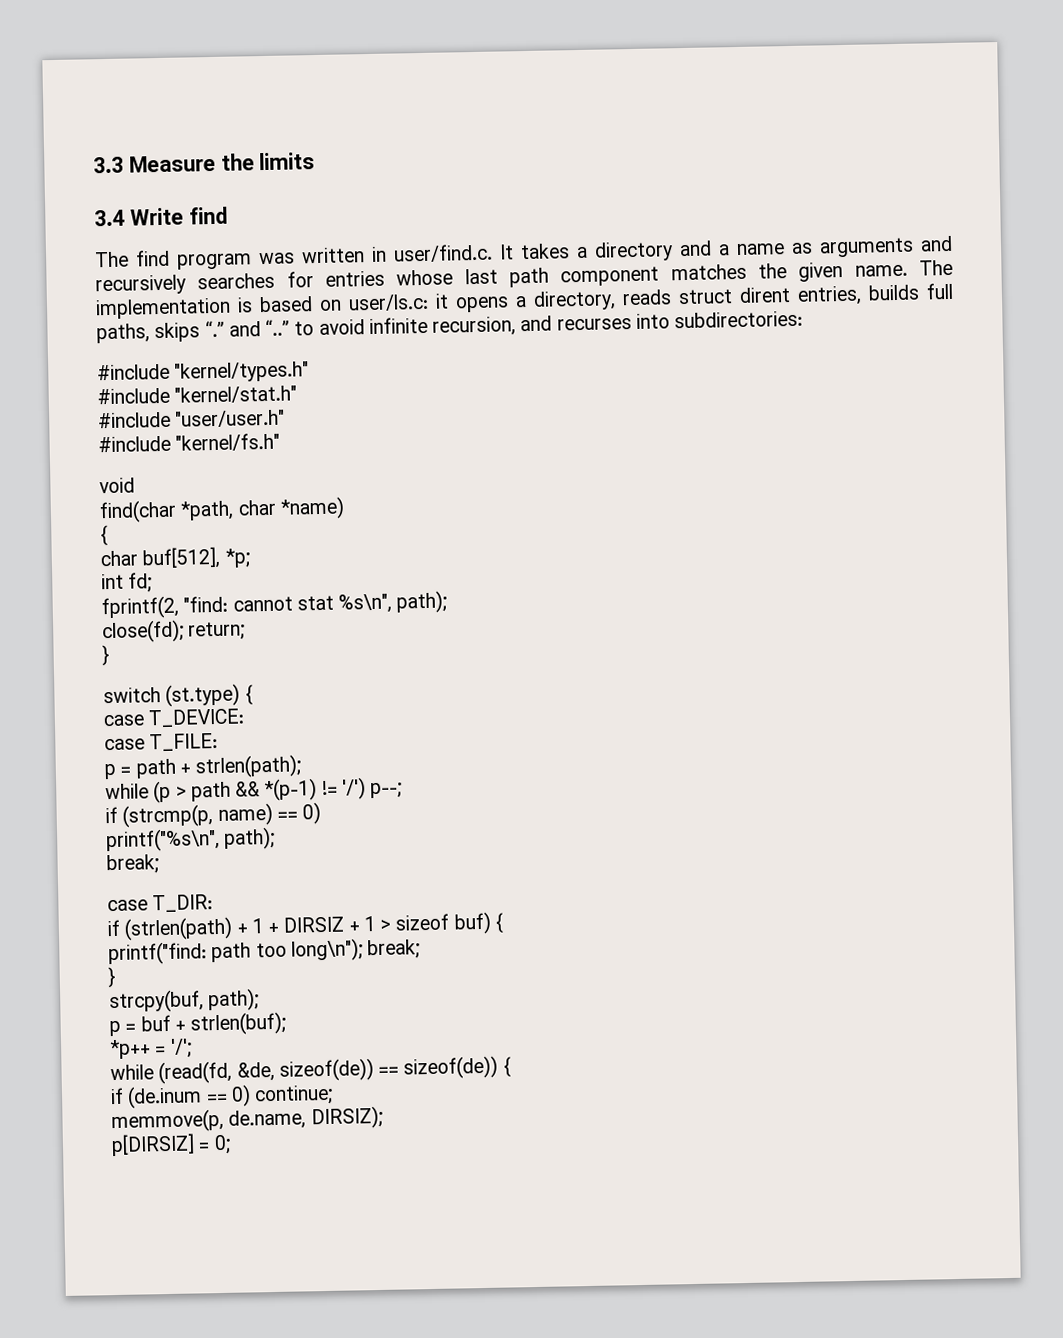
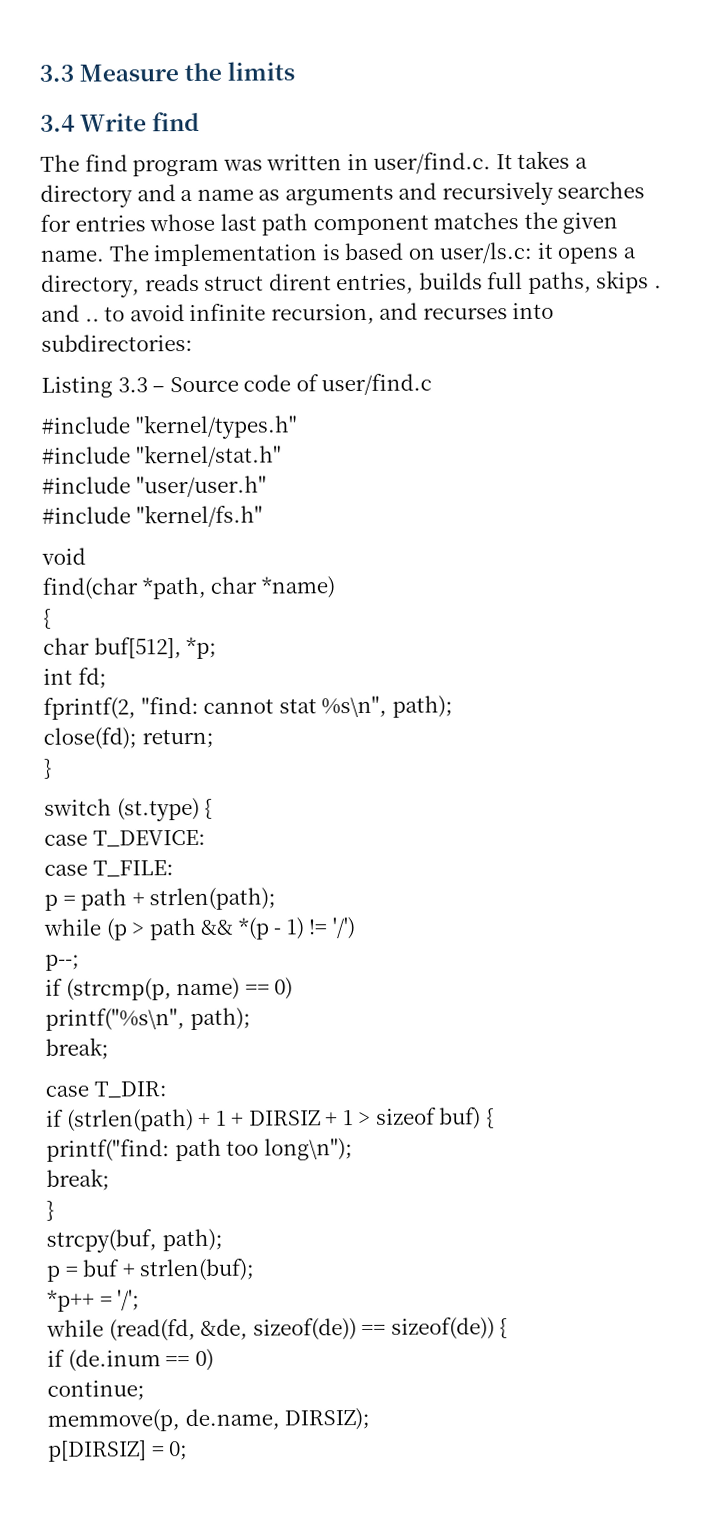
[204,319,291,338] “.” and “..” -> [653,285,662,289] [41,304,100,322] . and ..
(804, 319) none -> [41,373,433,398] // Listing 3.3 – Source code of user/find.c
[264,778,318,802] *(p-1) -> [237,917,305,940] *(p - 1)
(366, 788) none -> (356, 928) //
(363, 950) none -> (353, 1149) //
(251, 1095) none -> (214, 1359) //

